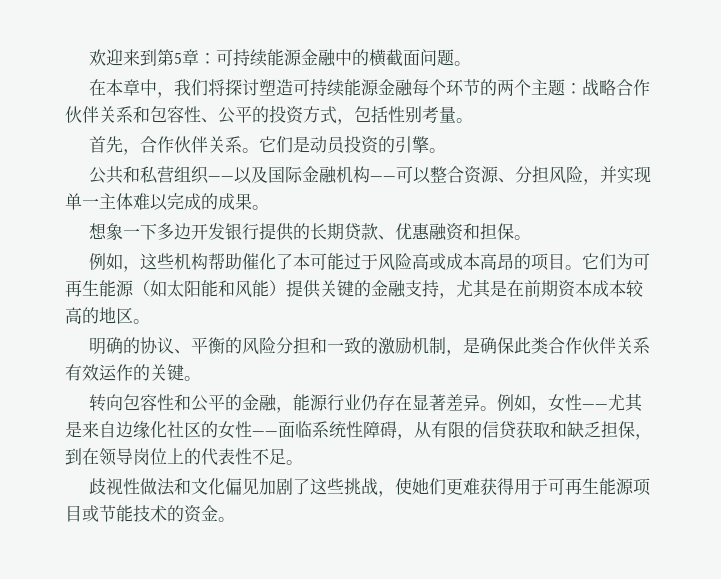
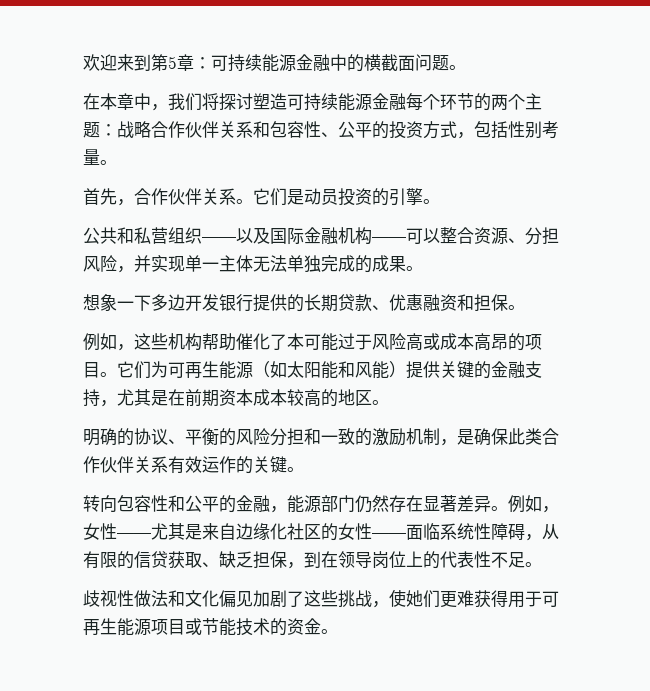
[133,193,168,211] 难以 -> [253,255,321,273] 无法单独
[327,394,379,411] 行业仍 -> [321,495,389,513] 部门仍然
[550,421,567,438] 和 -> [202,562,219,567] 、

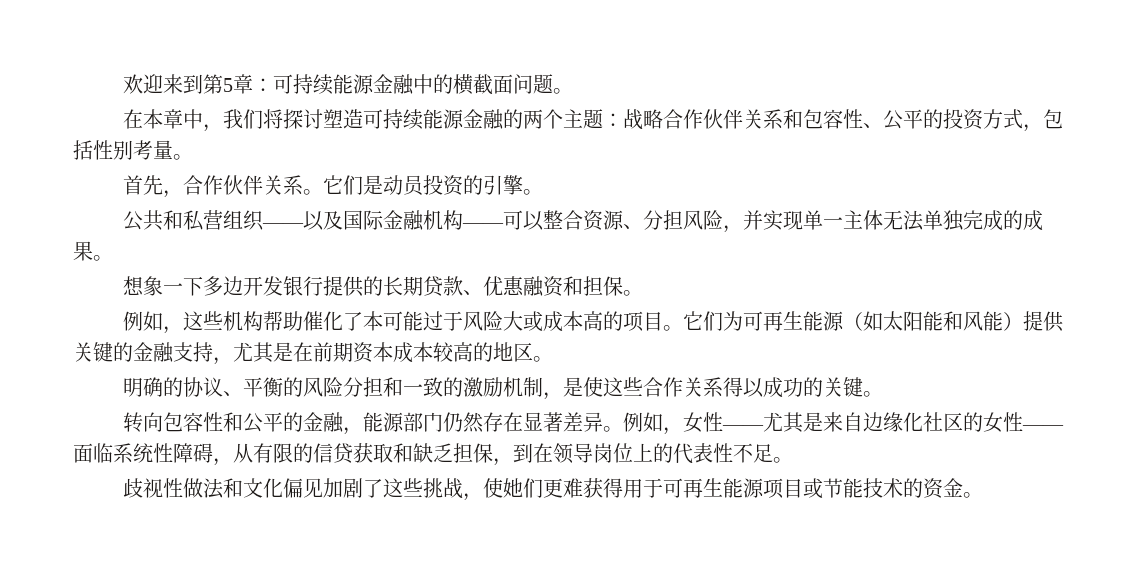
[406,93,474,110] 每个环节 -> (504, 119) none
[406,333,423,351] 高 -> [502,311,523,331] 大
[491,333,508,350] 昂 -> (603, 321) none
[474,428,559,446] [83,456,236,474] 确保此类合作伙伴关系有效运作 -> [582,377,803,398] 使这些合作关系得以成功
[202,562,219,567] 、 -> [393,443,413,463] 和

